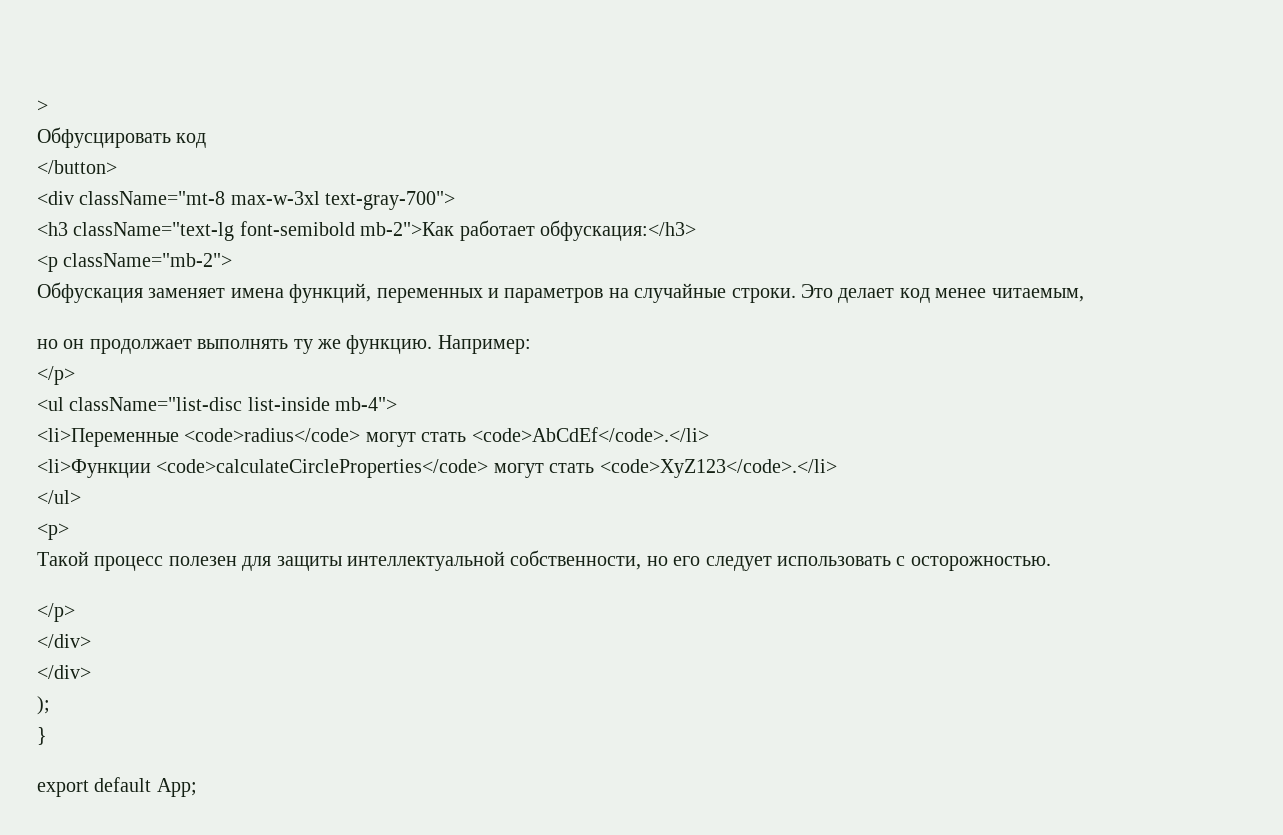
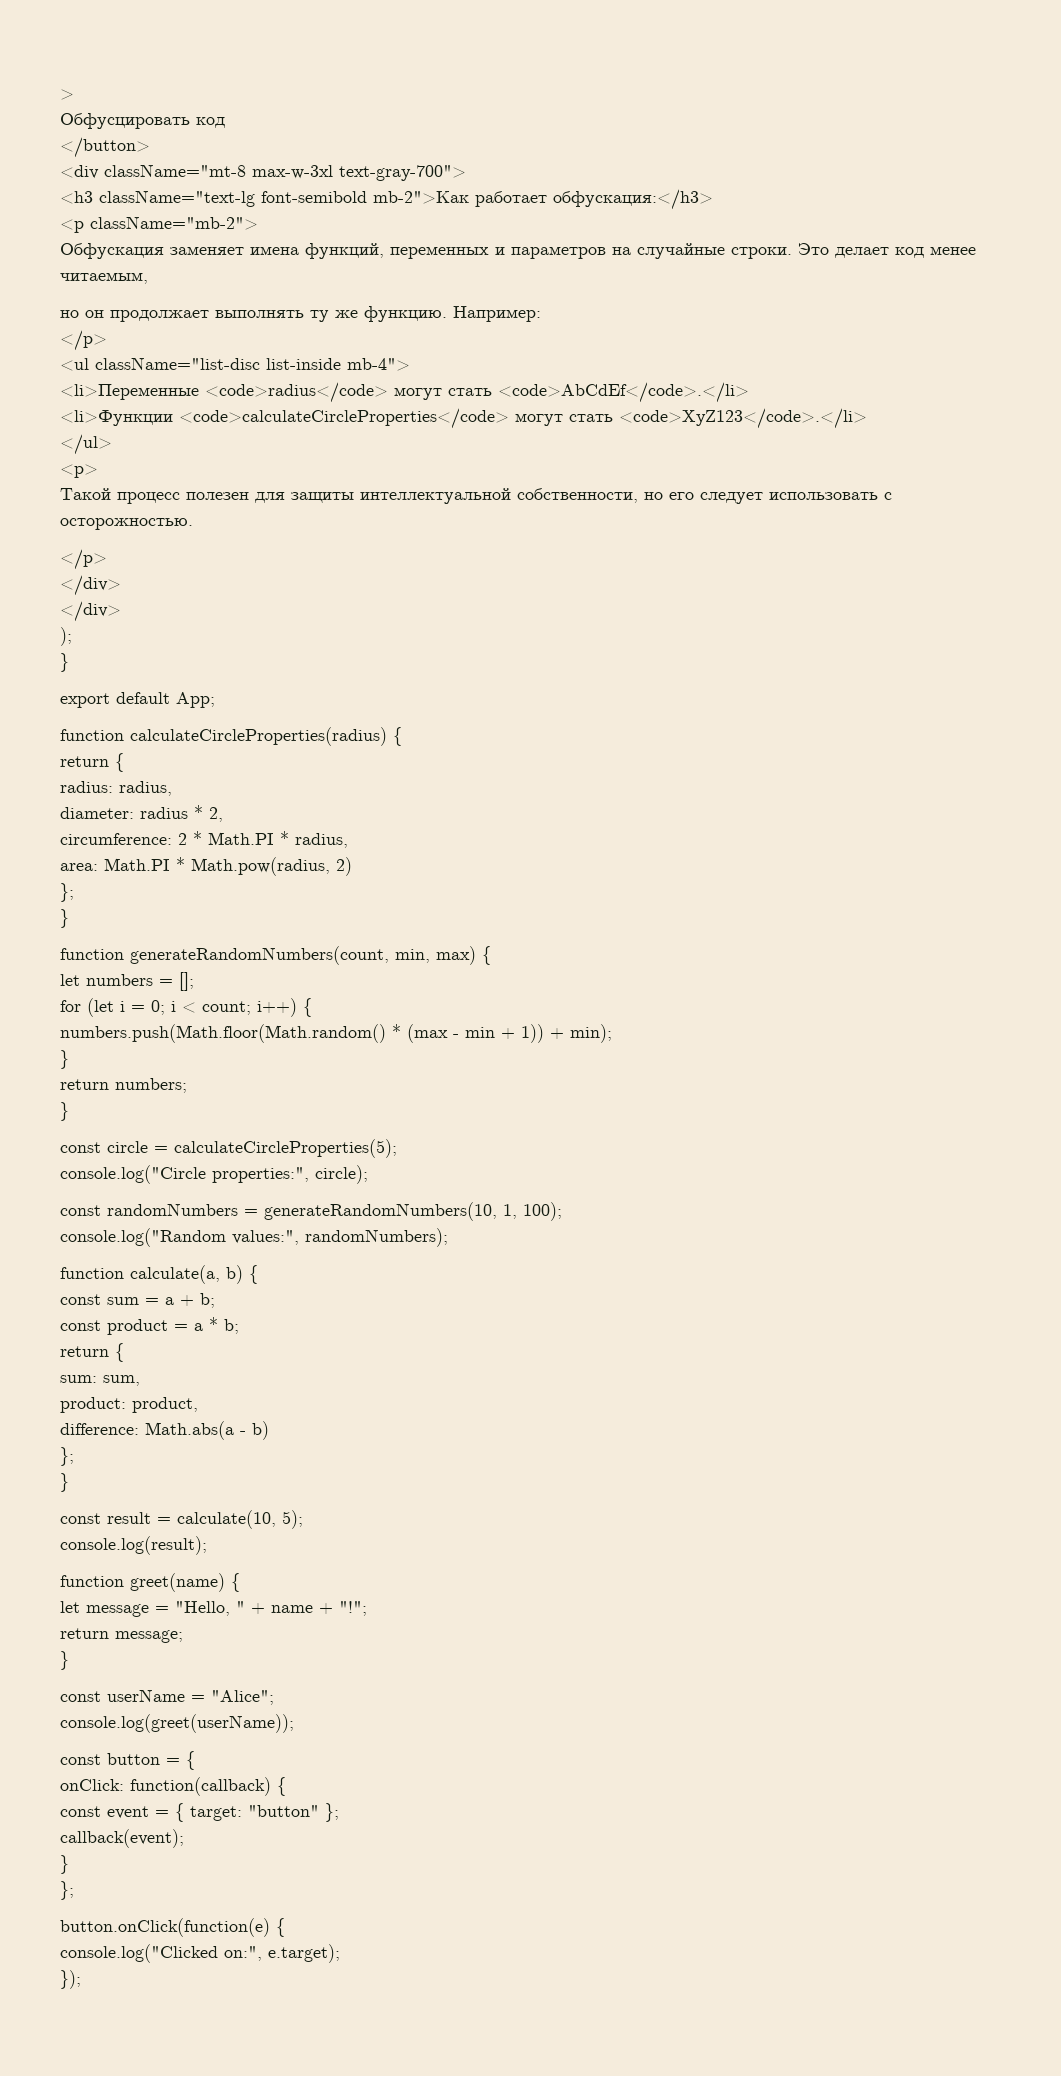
(197, 787) none -> [60,727,402,746] [60,753,124,772] [60,781,172,796] [60,805,223,822] [60,831,348,848] [60,857,352,876] [60,883,74,902] [60,909,69,928] [60,946,491,965] [60,972,194,991] [60,998,312,1017] [60,1024,612,1043] [60,1050,69,1069] [60,1078,187,1093] [60,1102,69,1121] [60,1139,397,1158] [60,1165,368,1184] [60,1202,562,1221] [60,1228,448,1247] [60,1265,258,1284] [60,1293,215,1308] [60,1317,239,1335] [60,1343,124,1362] [60,1375,140,1386] [60,1397,198,1413] [60,1421,269,1440] [60,1447,74,1466] [60,1473,69,1492] [60,1510,303,1529] [60,1536,207,1555] [60,1573,240,1592] [60,1601,367,1617] [60,1628,183,1643] [60,1651,69,1670] [60,1689,274,1705] [60,1714,294,1733] [60,1751,195,1770] [60,1777,286,1796] [60,1803,339,1822] [60,1829,184,1848] [60,1855,69,1874] [60,1881,74,1900] [60,1918,285,1937] [60,1944,340,1963] [60,1970,81,1989] // function calculateCircleProperties(radius) { // return { // radius: radius, // diameter: radius * 2, // circumference: 2 * Math.PI * radius, // area: Math.PI * Math.pow(radius, 2) // }; // } // function generateRandomNumbers(count, min, max) { // let numbers = []; // for (let i = 0; i < count; i++) { // numbers.push(Math.floor(Math.random() * (max - min + 1)) + min); // } // return numbers; // } // const circle = calculateCircleProperties(5); // console.log("Circle properties:", circle); // const randomNumbers = generateRandomNumbers(10, 1, 100); // console.log("Random values:", randomNumbers); // function calculate(a, b) { // const sum = a + b; // const product = a * b; // return { // sum: sum, // product: product, // difference: Math.abs(a - b) // }; // } // const result = calculate(10, 5); // console.log(result); // function greet(name) { // let message = "Hello, " + name + "!"; // return message; // } // const userName = "Alice"; // console.log(greet(userName)); // const button = { // onClick: function(callback) { // const event = { target: "button" }; // callback(event); // } // }; // button.onClick(function(e) { // console.log("Clicked on:", e.target); // });

